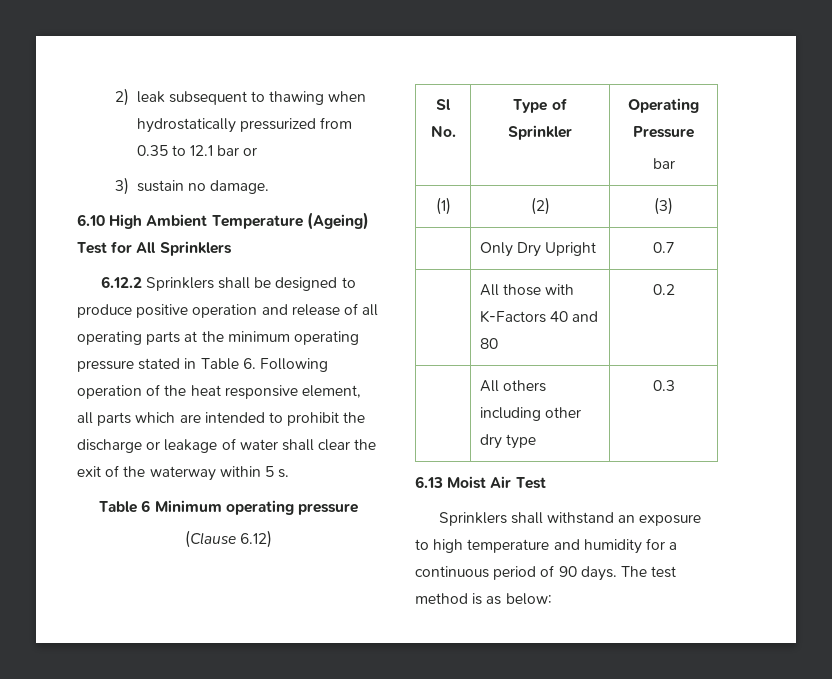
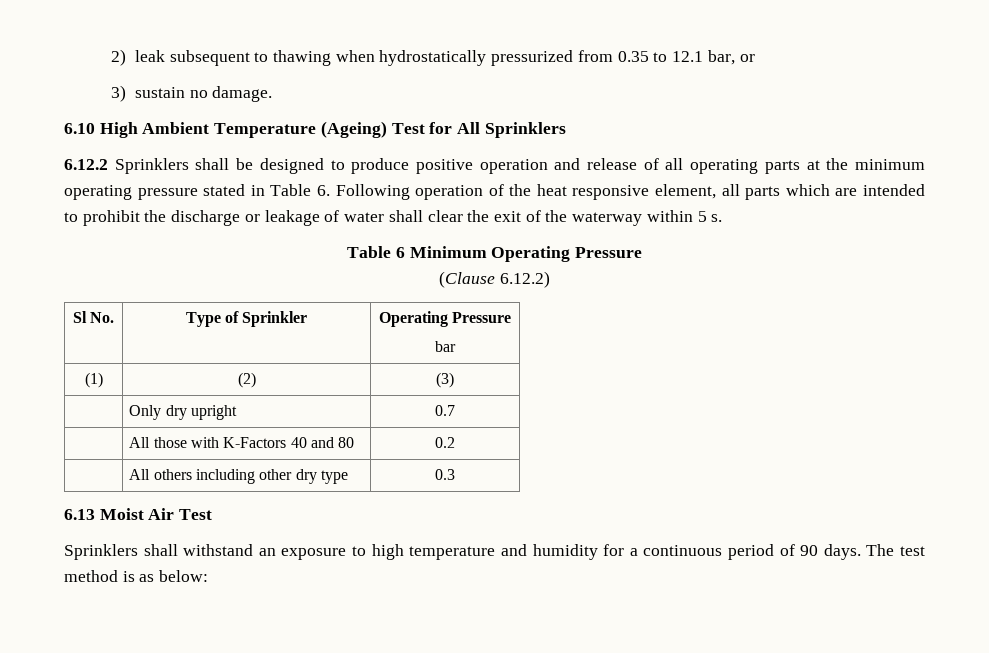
[217,145,240,156] bar -> [707,50,735,65] bar,
[225,500,358,515] operating pressure -> [491,246,642,262] Operating Pressure
[240,530,273,548] 6.12) -> [499,271,550,288] 6.12.2)
[516,242,596,257] Dry Upright -> [165,405,237,420] dry upright

